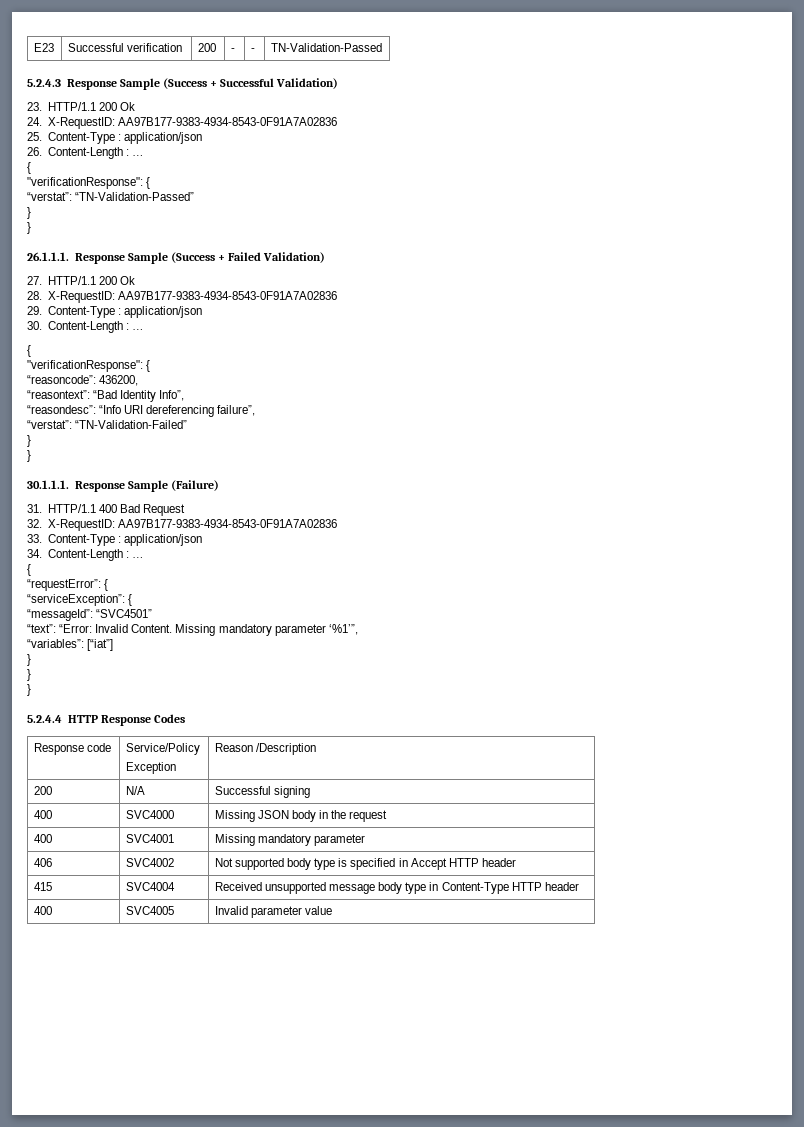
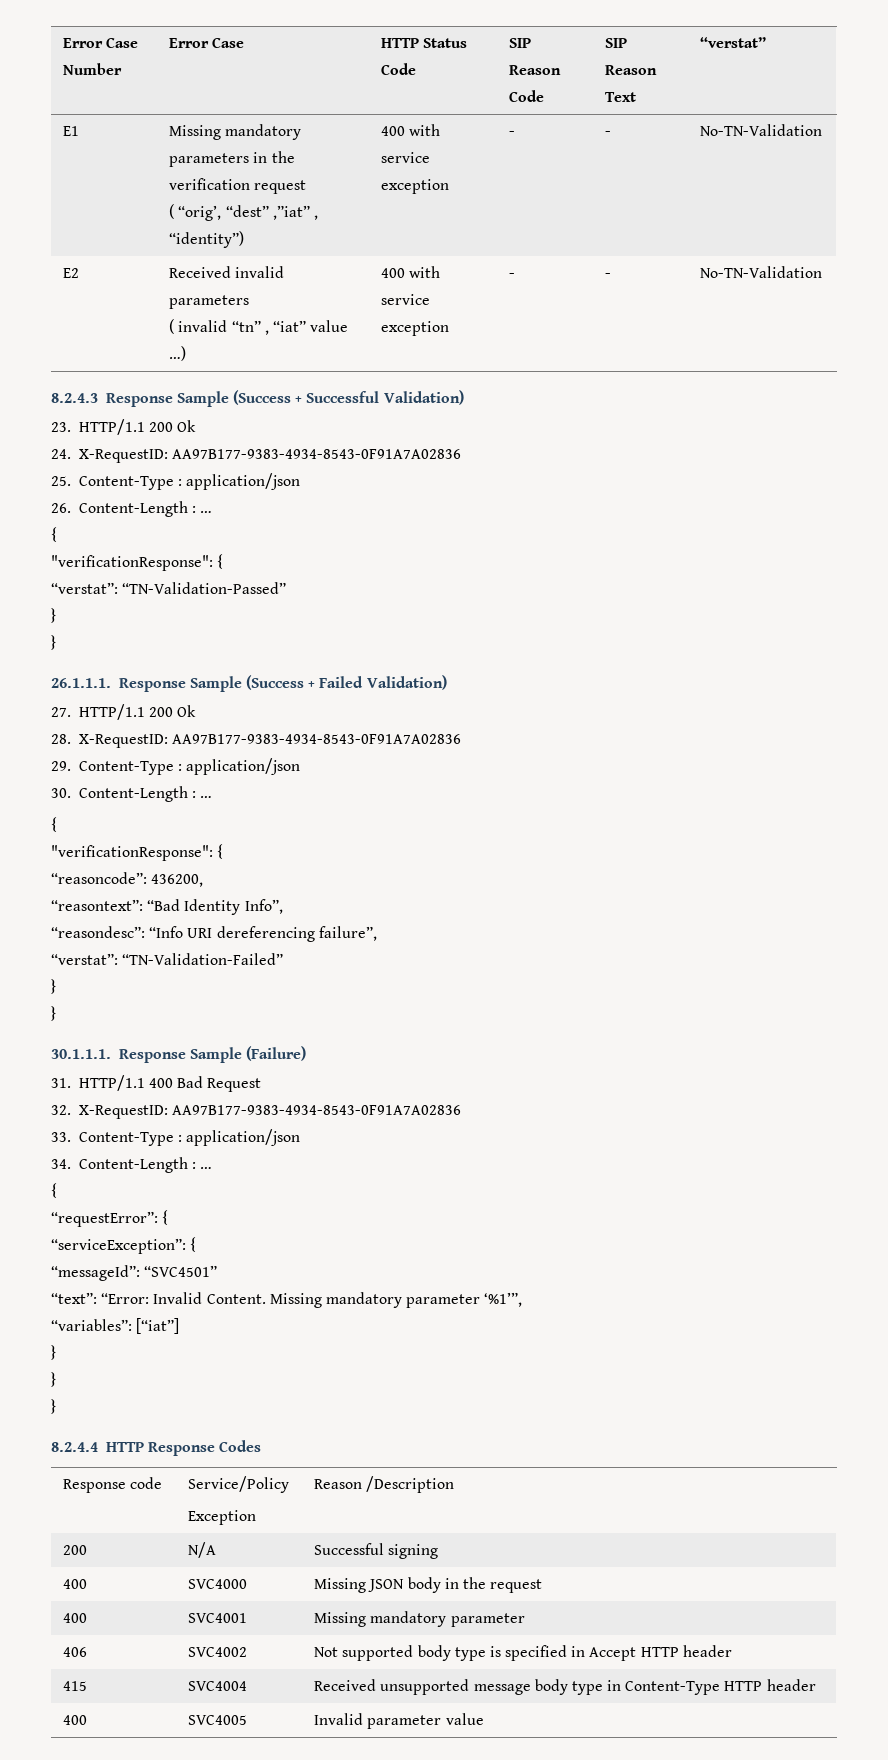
[33,43,54,52] [67,43,183,52] [197,43,216,52] [230,48,235,52] [250,48,255,52] [270,43,382,52] [27,79,61,87] E23 | Successful verification | 200 | - | - | TN-Validation-Passed // 5.2.4.3 -> [63,37,139,48] [63,63,123,75] [169,37,245,48] [381,38,468,48] [381,63,417,75] [509,38,532,48] [509,65,562,75] [509,90,545,102] [605,38,628,48] [605,65,658,75] [605,92,637,102] [700,37,767,48] [63,126,80,136] [169,124,302,140] [169,151,295,167] [169,178,307,194] [169,204,318,221] [169,231,245,248] [381,124,441,136] [381,152,431,163] [381,179,450,194] [509,131,516,136] [605,131,612,136] [700,124,823,136] [63,268,80,278] [169,266,285,278] [169,295,250,309] [169,319,349,335] [169,346,187,361] [381,266,441,278] [381,294,431,305] [381,321,450,336] [509,273,516,278] [605,273,612,278] [700,266,823,278] [51,393,98,403] Error Case Number | Error Case | HTTP Status Code | SIP Reason Code | SIP Reason Text | “verstat” // E1 | Missing mandatory parameters in the verification request // ( “orig’, “dest” ,”iat” , “identity”) | 400 with service exception | - | - | No-TN-Validation // E2 | Received invalid parameters // ( invalid “tn” , “iat” value …) | 400 with service exception | - | - | No-TN-Validation // 8.2.4.3
[27,715,62,723] 5.2.4.4 -> [51,1442,98,1452] 8.2.4.4

